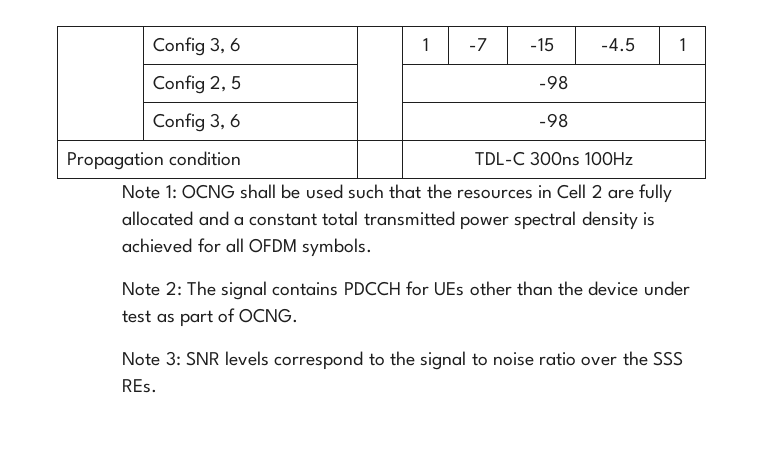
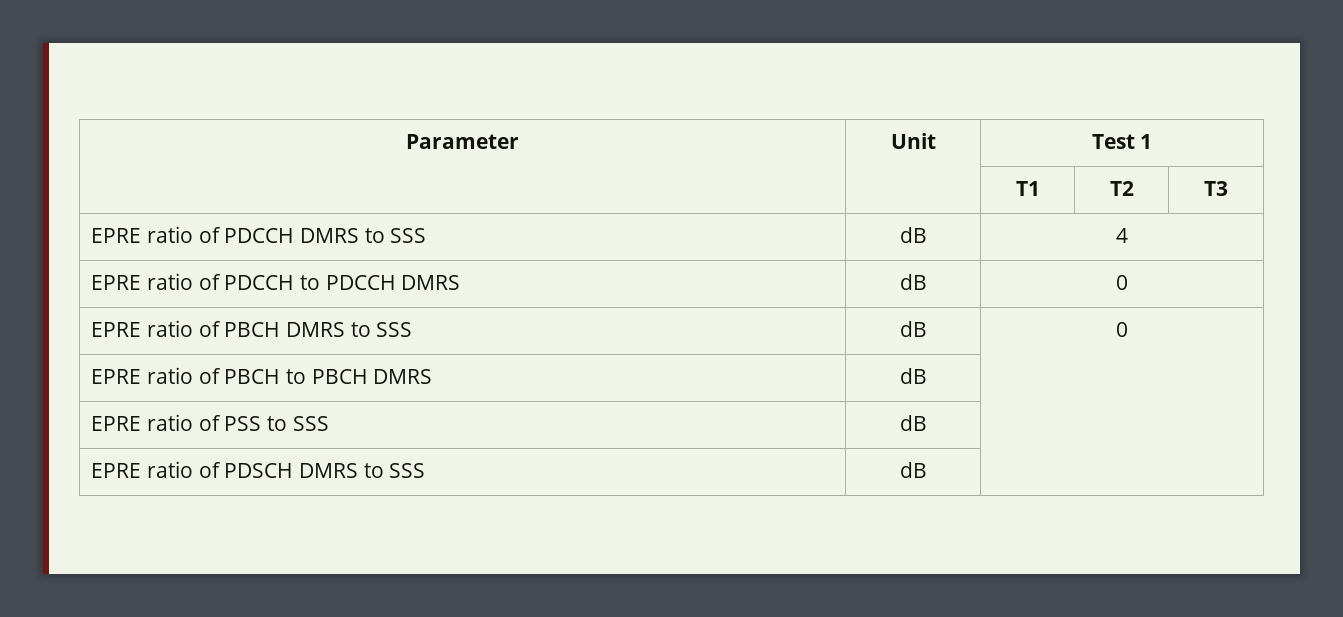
[152,37,242,56] [422,38,429,51] [469,38,487,51] [529,38,554,52] [600,38,635,52] [679,38,686,51] [152,75,242,94] [539,75,569,90] [152,113,242,132] [539,113,569,128] [66,151,242,170] [474,151,634,166] [122,184,673,203] [122,211,655,230] [122,238,373,257] [122,281,690,300] [122,308,299,327] [122,351,683,370] [122,379,158,393] | Config 3, 6 | | 1 | -7 | -15 | -4.5 | 1 // | Config 2, 5 | | -98 // | Config 3, 6 | | -98 // Propagation condition | | TDL-C 300ns 100Hz // Note 1: OCNG shall be used such that the resources in Cell 2 are fully allocated and a constant total transmitted power spectral density is achieved for all OFDM symbols. // Note 2: The signal contains PDCCH for UEs other than the device under test as part of OCNG. // Note 3: SNR levels correspond to the signal to noise ratio over the SSS REs. -> [406,134,519,149] [890,133,936,149] [1091,134,1153,149] [1015,181,1040,196] [1109,181,1134,196] [1204,181,1228,196] [91,226,427,243] [899,227,927,243] [1116,228,1128,243] [91,273,461,290] [899,274,927,290] [1116,275,1128,290] [91,320,413,337] [899,321,927,337] [1116,322,1128,337] [91,367,433,384] [899,368,927,384] [91,414,329,431] [899,415,927,431] [91,461,426,478] [899,462,927,478] Parameter | Unit | Test 1 // | | T1 | T2 | T3 // EPRE ratio of PDCCH DMRS to SSS | dB | 4 // EPRE ratio of PDCCH to PDCCH DMRS | dB | 0 // EPRE ratio of PBCH DMRS to SSS | dB | 0 // EPRE ratio of PBCH to PBCH DMRS | dB | // EPRE ratio of PSS to SSS | dB | // EPRE ratio of PDSCH DMRS to SSS | dB |

